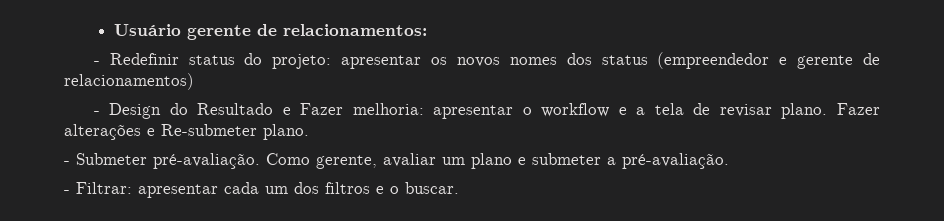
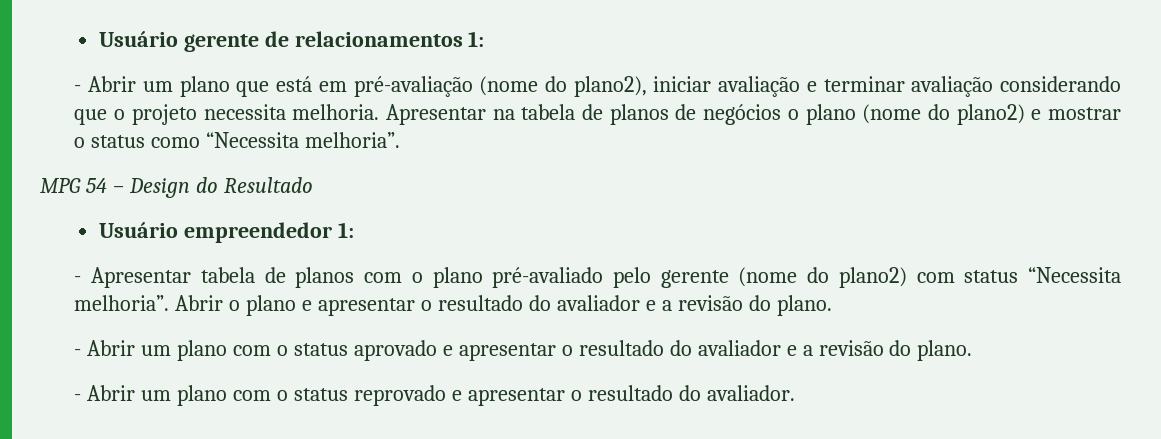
[282,24,427,36] [93,52,881,69] [64,73,194,90] [93,103,880,119] [64,124,309,140] [64,153,729,169] [64,182,459,198] relacionamentos: // - Redefinir status do projeto: apresentar os novos nomes dos status (empreendedor e gerente de relacionamentos) // - Design do Resultado e Fazer melhoria: apresentar o workflow e a tela de revisar plano. Fazer alterações e Re-submeter plano. // - Submeter pré-avaliação. Como gerente, avaliar um plano e submeter a pré-avaliação. // - Filtrar: apresentar cada um dos filtros e o buscar. -> [294,31,485,47] [74,76,1121,97] [74,104,1122,125] [74,132,401,148] [40,177,313,198] [98,222,354,243] [74,267,1121,288] [74,295,832,316] [74,340,973,361] [74,385,795,406] relacionamentos 1: // - Abrir um plano que está em pré-avaliação (nome do plano2), iniciar avaliação e terminar avaliação considerando que o projeto necessita melhoria. Apresentar na tabela de planos de negócios o plano (nome do plano2) e mostrar o status como “Necessita melhoria”. // MPG 54 – Design do Resultado // Usuário empreendedor 1: // - Apresentar tabela de planos com o plano pré-avaliado pelo gerente (nome do plano2) com status “Necessita melhoria”. Abrir o plano e apresentar o resultado do avaliador e a revisão do plano. // - Abrir um plano com o status aprovado e apresentar o resultado do avaliador e a revisão do plano. // - Abrir um plano com o status reprovado e apresentar o resultado do avaliador.

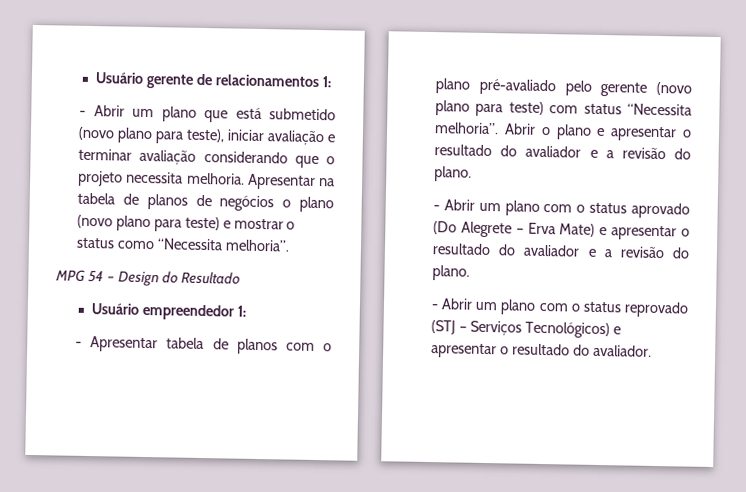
[318,76,647,97] em pré-avaliação (nome do plano2), -> [269,108,336,121] [77,126,225,144] submetido (novo plano para teste),
[862,104,1025,125] (nome do plano2) -> [76,214,220,232] (novo plano para teste)
[738,267,907,288] (nome do plano2) -> [656,81,692,96] [434,100,544,117] (novo plano para teste)
(438, 350) none -> [432,221,596,238] (Do Alegrete – Erva Mate)
(447, 395) none -> [430,320,610,339] (STJ – Serviços Tecnológicos)

